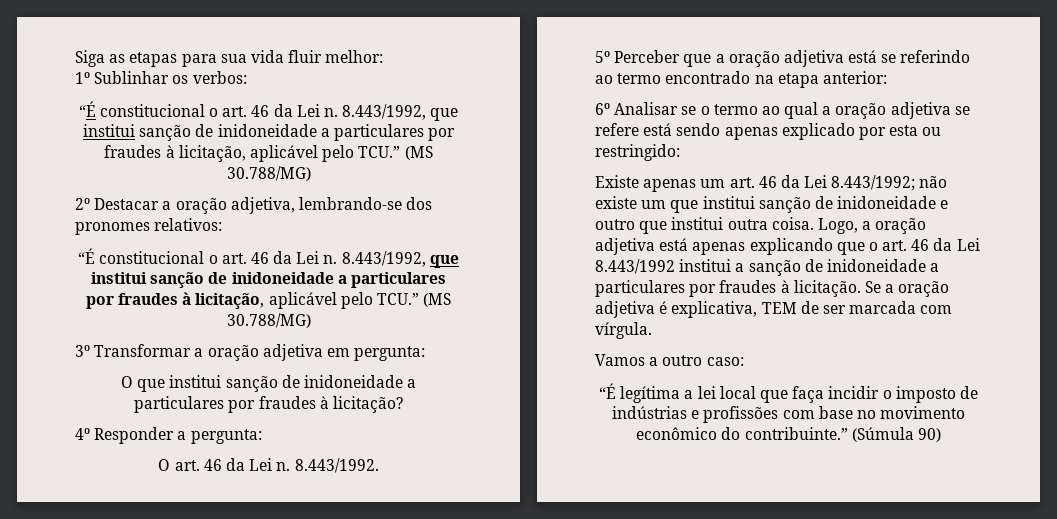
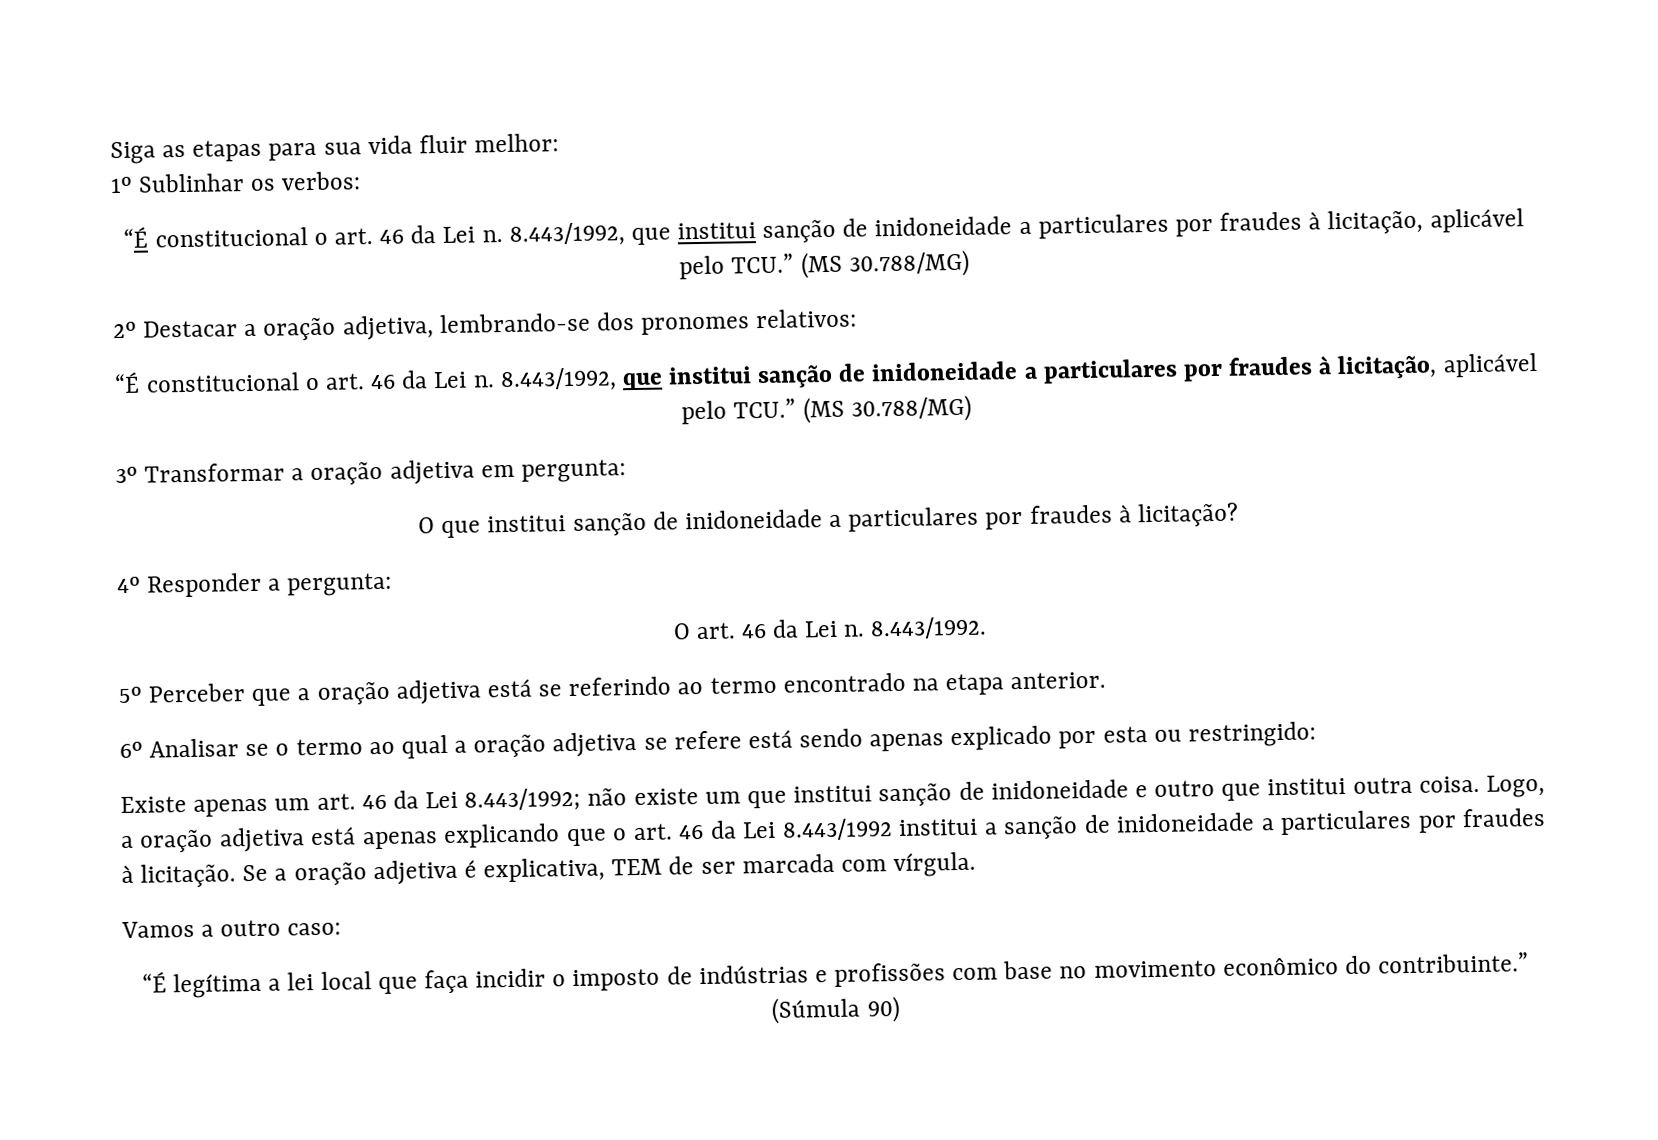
[822,71,887,84] anterior: -> [1010,671,1107,690] anterior.

